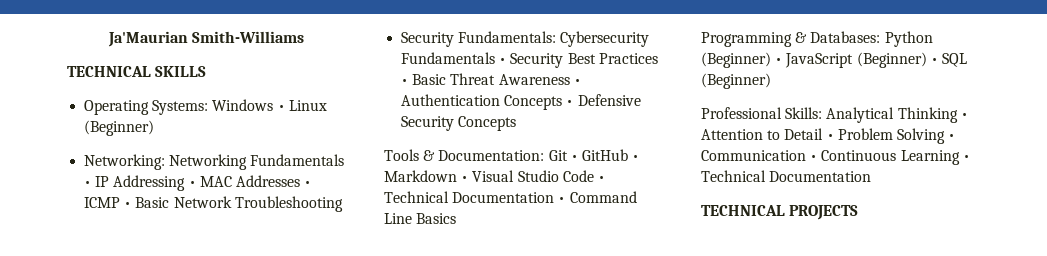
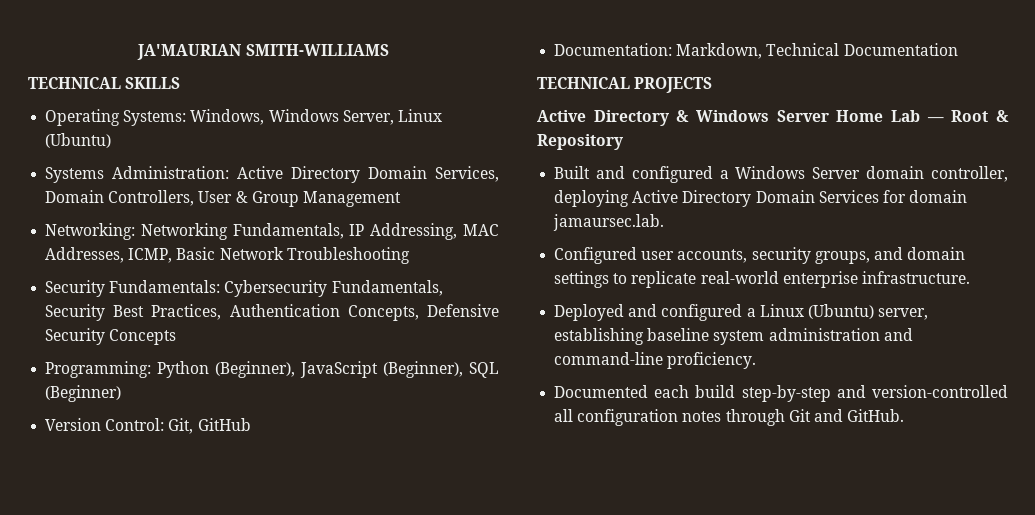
[107,31,305,47] Ja'Maurian Smith-Williams -> [137,44,389,60] JA'MAURIAN SMITH-WILLIAMS
[212,99,327,111] [84,120,155,136] [84,154,345,170] [84,175,312,191] [84,197,132,208] Windows • Linux (Beginner) // Networking: Networking Fundamentals • IP Addressing • MAC Addresses • ICMP • -> [190,109,442,125] [45,133,112,148] [45,166,499,183] [45,190,401,207] [45,223,500,240] [45,247,173,263] Windows, Windows Server, Linux (Ubuntu) // Systems Administration: Active Directory Domain Services, Domain Controllers, User & Group Management // Networking: Networking Fundamentals, IP Addressing, MAC Addresses, ICMP,
[401,52,658,68] [401,73,581,85] [401,94,641,110] [401,116,517,131] [384,149,640,161] [384,170,605,182] [384,191,637,203] [384,213,457,224] [701,31,933,47] [701,52,967,68] [701,73,771,89] [701,107,968,123] [701,128,956,144] [701,150,970,165] [701,170,872,182] [701,205,859,220] Fundamentals • Security Best Practices • Basic Threat Awareness • Authentication Concepts • Defensive Security Concepts // Tools & Documentation: Git • GitHub • Markdown • Visual Studio Code • Technical Documentation • Command Line Basics // Programming & Databases: Python (Beginner) • JavaScript (Beginner) • SQL (Beginner) // Professional Skills: Analytical Thinking • Attention to Detail • Problem Solving • Communication • Continuous Learning • Technical Documentation // TECHNICAL PROJECTS -> [331,280,443,296] [45,304,499,321] [45,328,177,345] [45,361,499,378] [45,385,122,402] [45,418,251,434] [554,43,958,59] [537,77,713,93] [537,110,1009,126] [537,134,623,150] [554,166,1008,183] [554,190,968,207] [553,214,665,231] [554,247,966,264] [554,271,970,288] [554,304,929,321] [554,328,913,345] [554,352,757,369] [554,385,1008,402] [554,409,905,426] Fundamentals, Security Best Practices, Authentication Concepts, Defensive Security Concepts // Programming: Python (Beginner), JavaScript (Beginner), SQL (Beginner) // Version Control: Git, GitHub // Documentation: Markdown, Technical Documentation // TECHNICAL PROJECTS // Active Directory & Windows Server Home Lab — Root & Repository // Built and configured a Windows Server domain controller, deploying Active Directory Domain Services for domain jamaursec.lab. // Configured user accounts, security groups, and domain settings to replicate real-world enterprise infrastructure. // Deployed and configured a Linux (Ubuntu) server, establishing baseline system administration and command-line proficiency. // Documented each build step-by-step and version-controlled all configuration notes through Git and GitHub.

